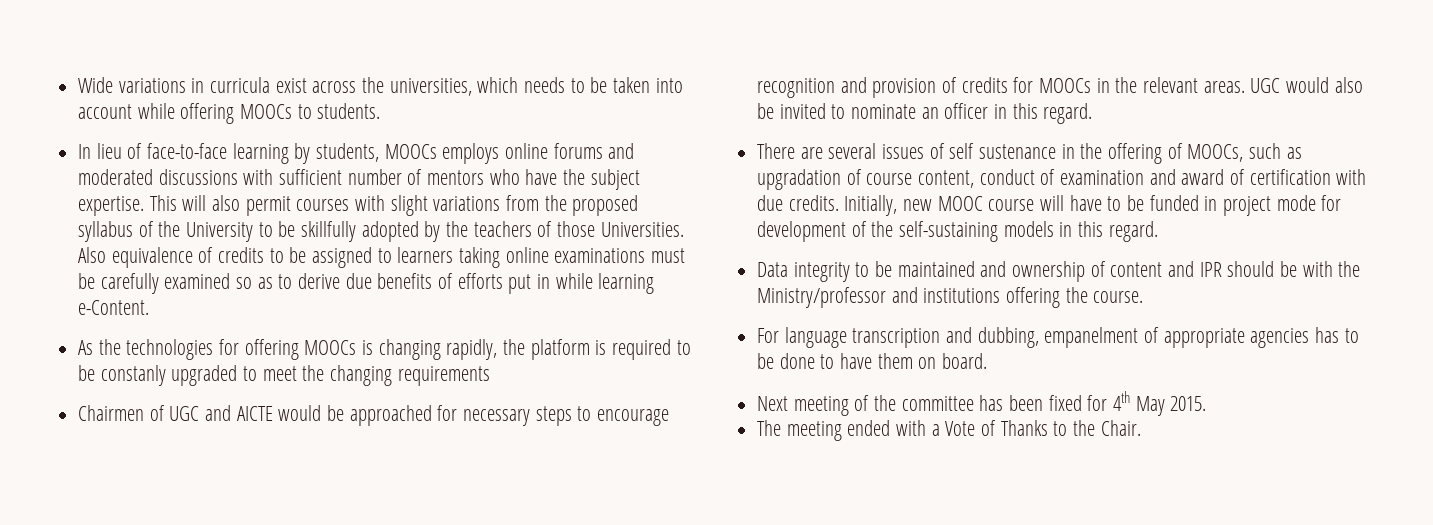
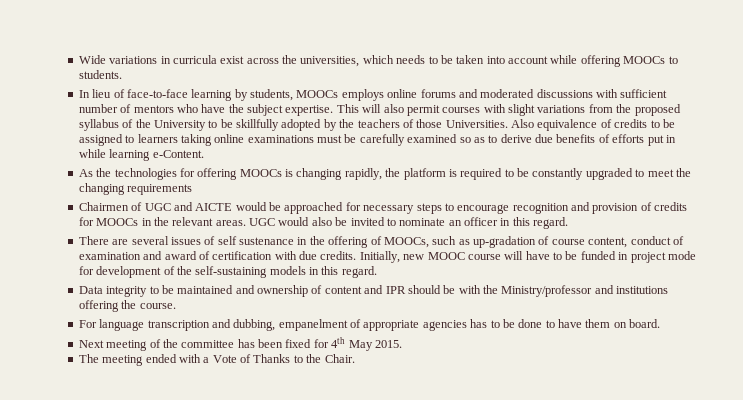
[100,365,166,386] constanly -> [532,168,584,180] constantly
[757,169,842,190] upgradation -> [473,236,536,248] up-gradation

